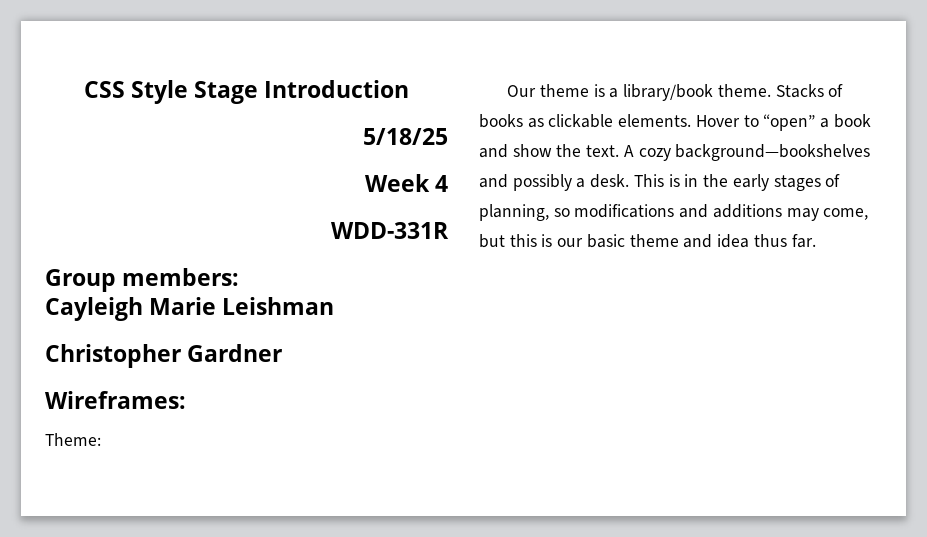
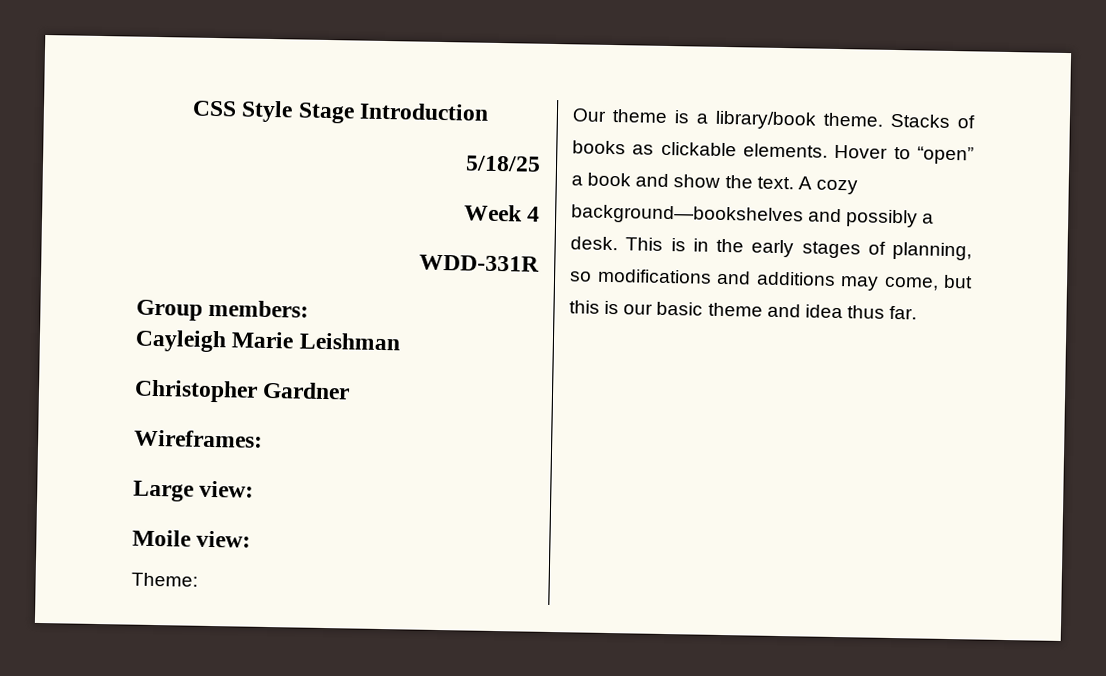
(186, 400) none -> [133,480,255,502] [132,529,252,548] // Large view: // Moile view:

